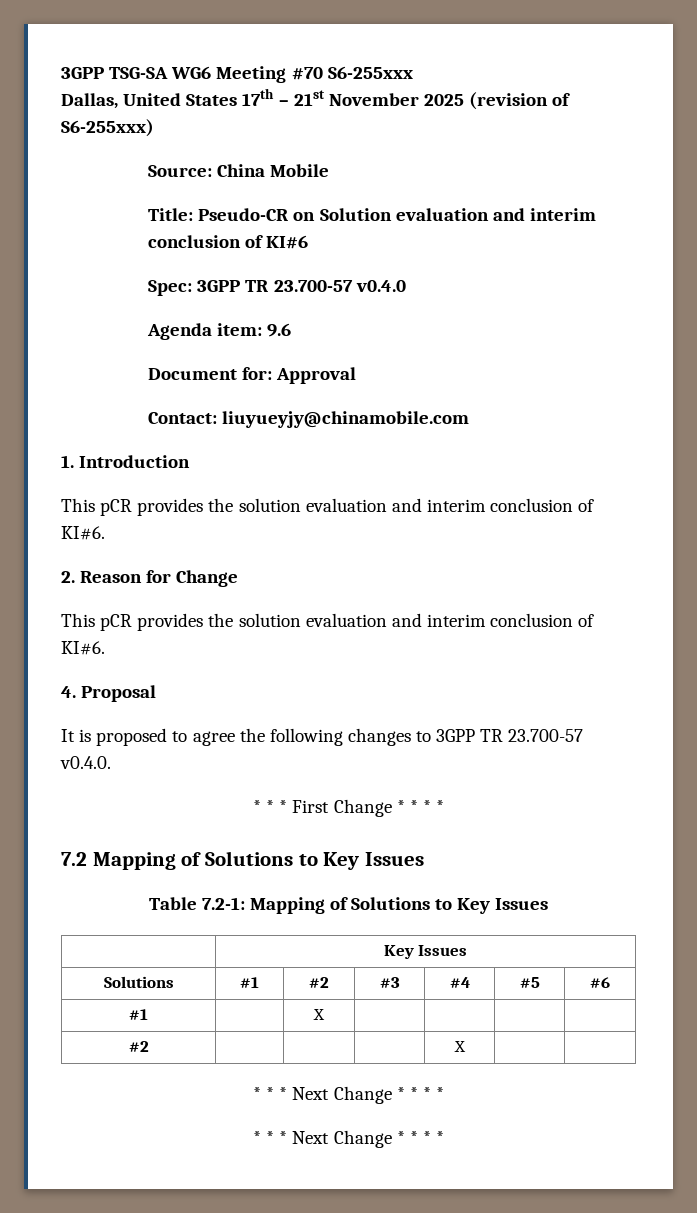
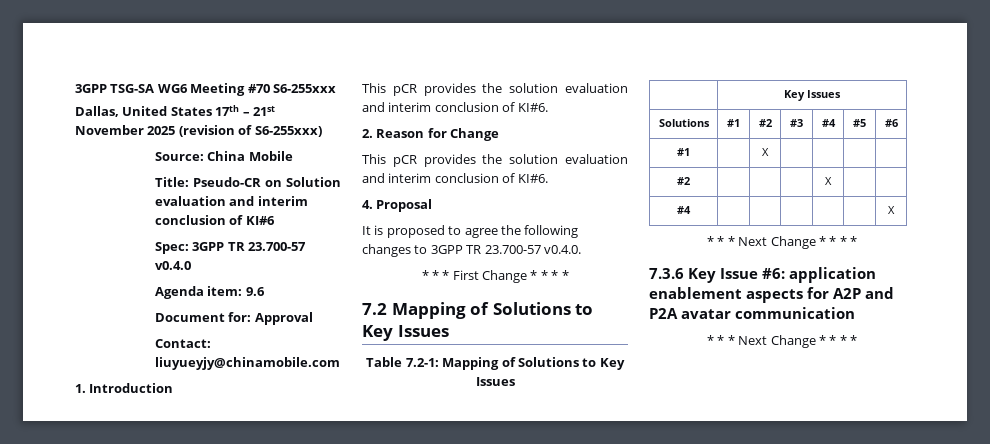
[252,1086,445,1104] // * * * Next Change * * * * -> [677,206,691,214] [888,206,895,214] [707,236,857,249] [649,267,876,283] [649,287,894,303] [649,307,855,319] // #4 | | | | | | X // * * * Next Change * * * * // 7.3.6 Key Issue #6: application enablement aspects for A2P and P2A avatar communication

